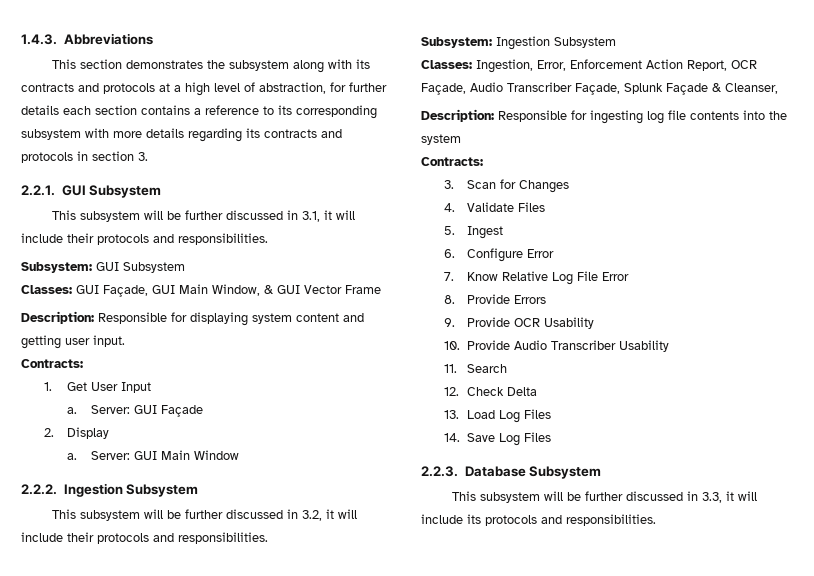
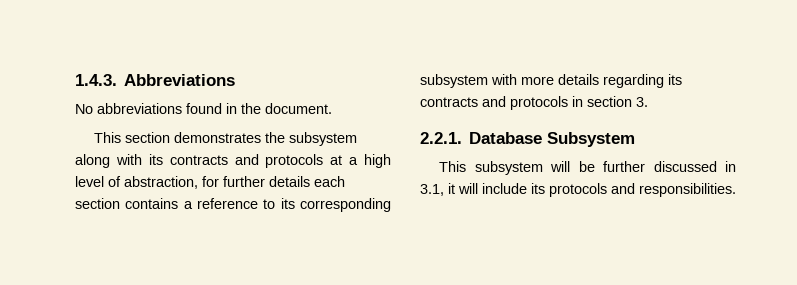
(153, 39) none -> [75,103,332,114] // No abbreviations found in the document.
[61,185,86,196] GUI -> [469,132,543,144] Database
[67,233,268,245] [21,262,185,273] [21,284,381,297] [21,311,364,326] [21,335,125,349] [21,359,83,368] [44,382,152,393] [67,405,203,417] [44,427,110,439] [67,450,239,460] [21,483,199,497] [51,509,357,521] [21,532,268,544] [421,36,616,50] [421,59,757,73] [421,82,778,95] [421,109,787,124] [421,134,461,145] [421,157,483,166] [444,179,570,193] [444,202,546,212] [444,226,504,239] [444,248,555,262] [444,271,630,285] [444,294,547,304] [444,317,595,329] [444,340,670,352] [444,364,508,373] [444,387,538,396] [444,409,552,423] [444,432,552,446] [421,466,602,479] [451,491,757,503] [421,514,463,524] their protocols and responsibilities. // Subsystem: GUI Subsystem // Classes: GUI Façade, GUI Main Window, & GUI Vector Frame // Description: Responsible for displaying system content and getting user input. // Contracts: // 1. Get User Input // a. Server: GUI Façade // 2. Display // a. Server: GUI Main Window // 2.2.2. Ingestion Subsystem // This subsystem will be further discussed in 3.2, it will include their protocols and responsibilities. // Subsystem: Ingestion Subsystem // Classes: Ingestion, Error, Enforcement Action Report, OCR Façade, Audio Transcriber Façade, Splunk Façade & Cleanser, // Description: Responsible for ingesting log file contents into the system // Contracts: // 3. Scan for Changes // 4. Validate Files // 5. Ingest // 6. Configure Error // 7. Know Relative Log File Error // 8. Provide Errors // 9. Provide OCR Usability // 10. Provide Audio Transcriber Usability // 11. Search // 12. Check Delta // 13. Load Log Files // 14. Save Log Files // 2.2.3. Database Subsystem // This subsystem will be further discussed in 3.3, it will include -> (527, 188) none

